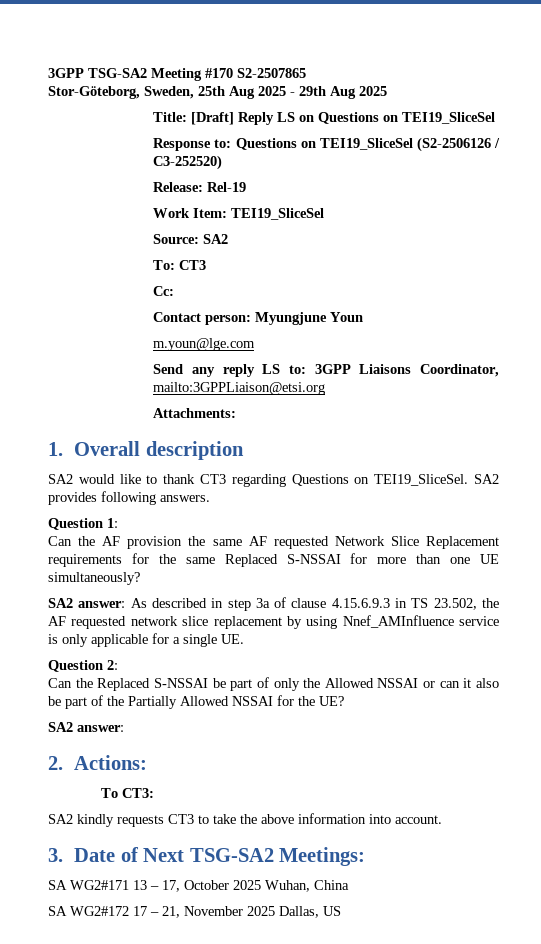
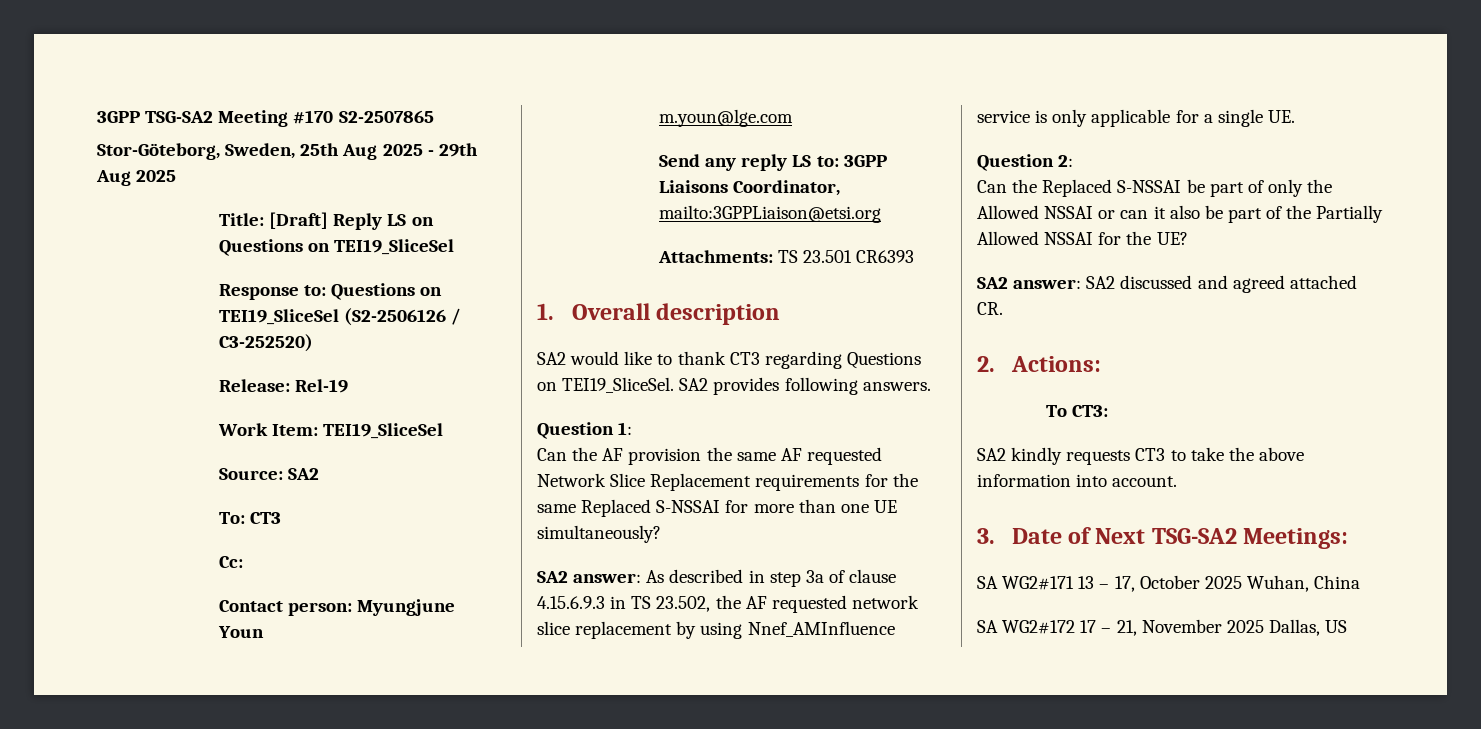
(237, 413) none -> [778,250,915,263] TS 23.501 CR6393
(124, 728) none -> [1086,275,1357,293] [977,302,1003,315] SA2 discussed and agreed attached CR.

